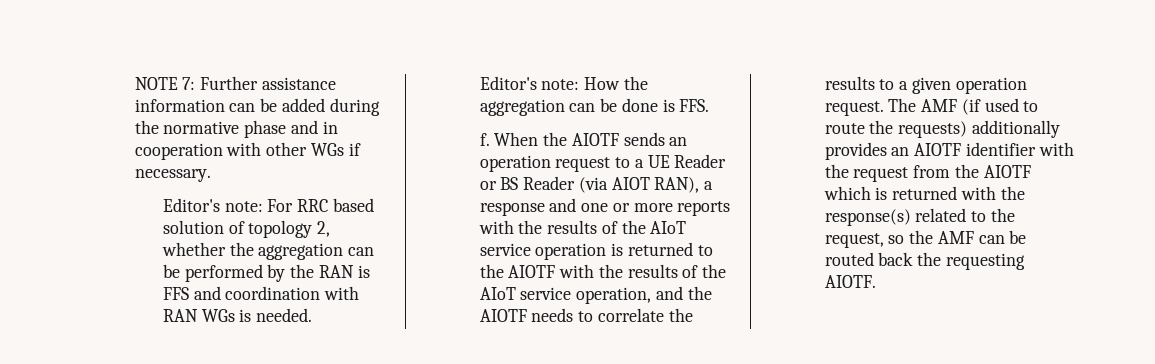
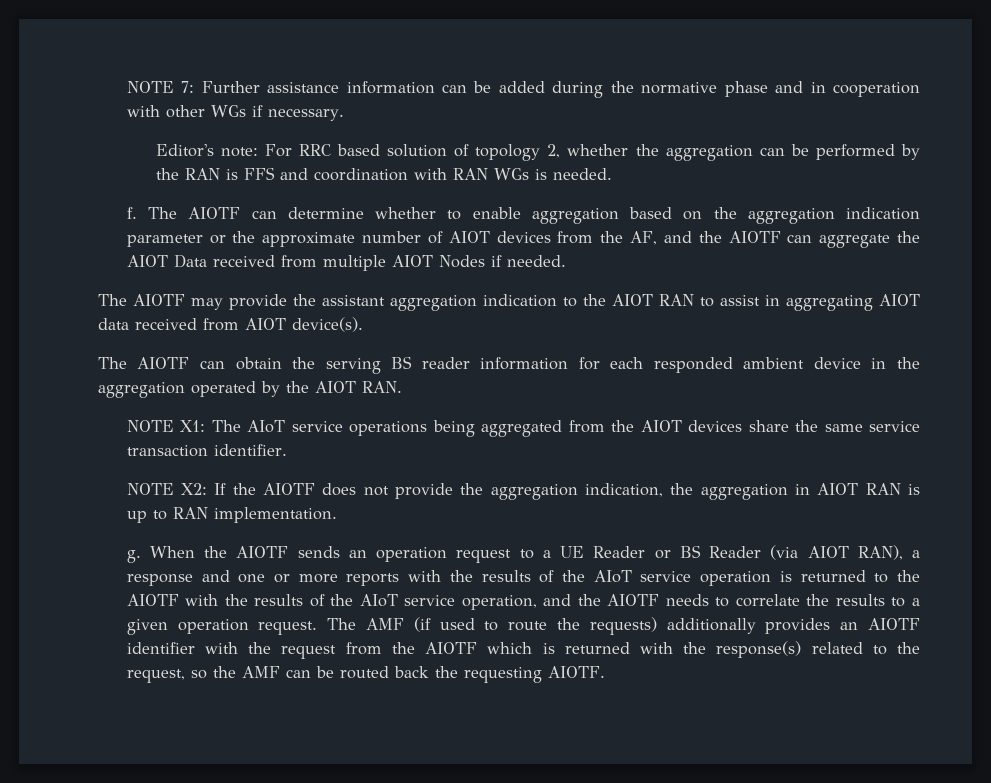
[479,76,648,90] [479,98,710,116] [479,133,490,146] Editor's note: How the aggregation can be done is FFS. // f. -> [126,207,920,224] [126,231,920,248] [126,254,566,271] [97,294,921,311] [97,317,363,332] [97,356,921,374] [97,381,402,398] [126,420,921,437] [126,444,287,457] [126,483,920,500] [126,507,337,523] [126,550,141,563] f. The AIOTF can determine whether to enable aggregation based on the aggregation indication parameter or the approximate number of AIOT devices from the AF, and the AIOTF can aggregate the AIOT Data received from multiple AIOT Nodes if needed. // The AIOTF may provide the assistant aggregation indication to the AIOT RAN to assist in aggregating AIOT data received from AIOT device(s). // The AIOTF can obtain the serving BS reader information for each responded ambient device in the aggregation operated by the AIOT RAN. // NOTE X1: The AIoT service operations being aggregated from the AIOT devices share the same service transaction identifier. // NOTE X2: If the AIOTF does not provide the aggregation indication, the aggregation in AIOT RAN is up to RAN implementation. // g.

